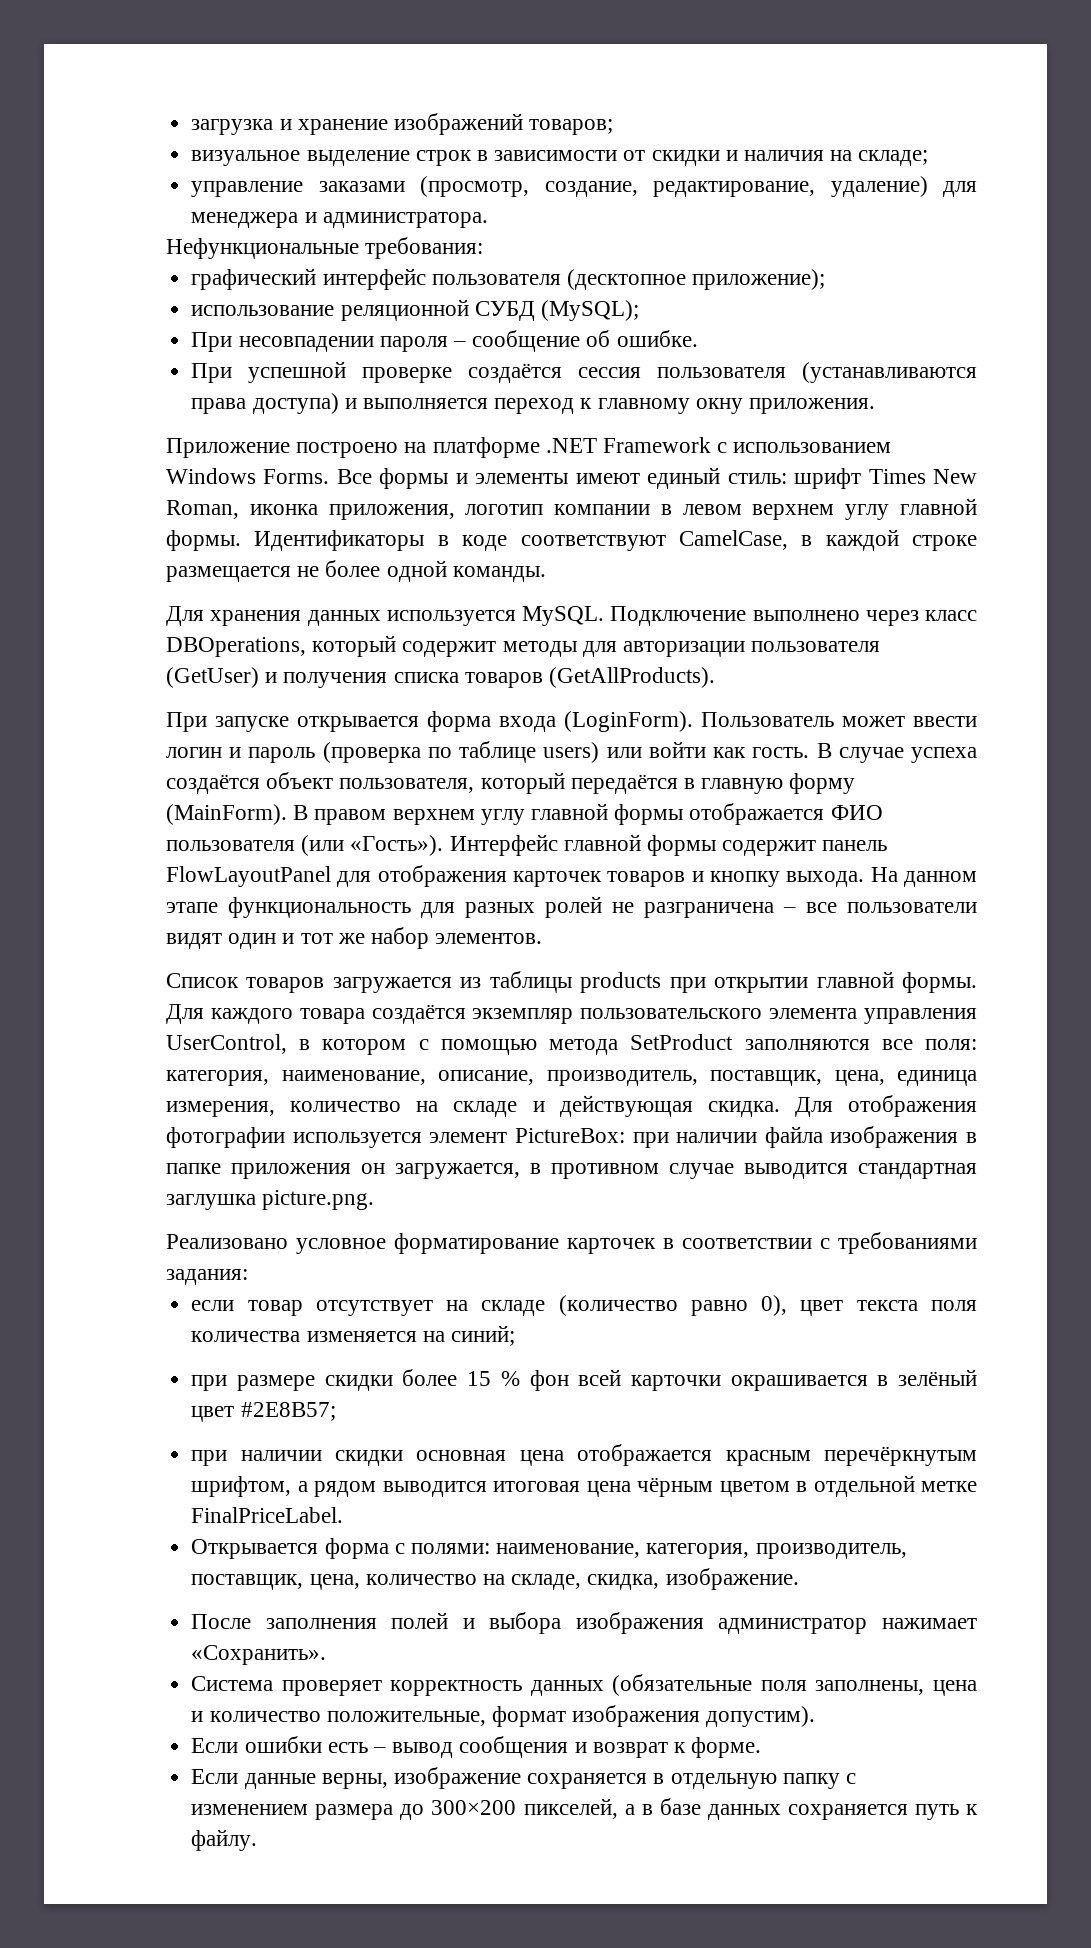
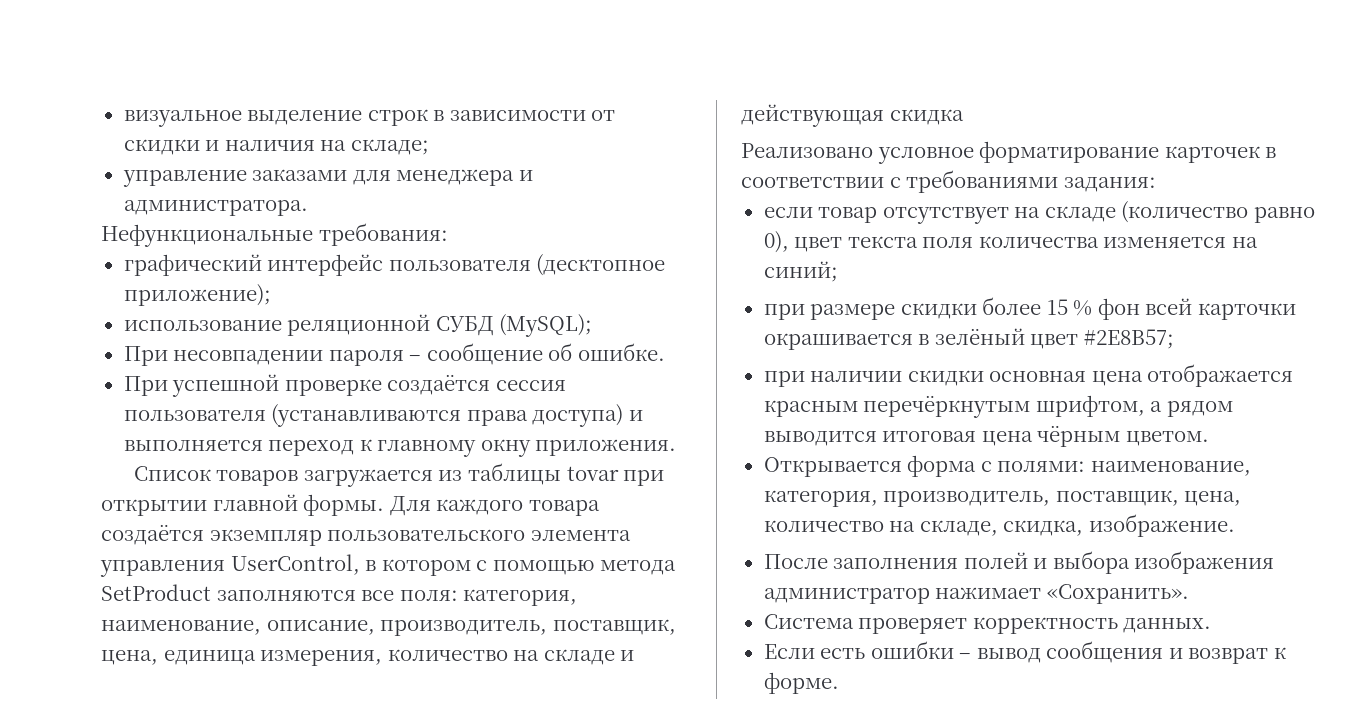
[191,113,614,135] загрузка и хранение изображений товаров; // -> (123, 118) none
[420,176,928,197] (просмотр, создание, редактирование, удаление) -> (348, 175) none
[166,437,892,458] [166,467,977,489] [166,498,977,520] [166,529,977,551] [166,560,546,582] [166,606,977,626] [166,635,881,657] [166,667,716,688] [166,711,977,732] [166,741,978,763] [166,772,856,794] [166,803,883,825] [166,834,888,856] [166,865,978,887] [166,896,977,918] [166,927,543,949] // Приложение построено на платформе .NET Framework с использованием Windows Forms. Все формы и элементы имеют единый стиль: шрифт Times New Roman, иконка приложения, логотип компании в левом верхнем углу главной формы. Идентификаторы в коде соответствуют CamelCase, в каждой строке размещается не более одной команды. // Для хранения данных используется MySQL. Подключение выполнено через класс DBOperations, который содержит методы для авторизации пользователя (GetUser) и получения списка товаров (GetAllProducts). // При запуске открывается форма входа (LoginForm). Пользователь может ввести логин и пароль (проверка по таблице users) или войти как гость. В случае успеха создаётся объект пользователя, который передаётся в главную форму (MainForm). В правом верхнем углу главной формы отображается ФИО пользователя (или «Гость»). Интерфейс главной формы содержит панель FlowLayoutPanel для отображения карточек товаров и кнопку выхода. На данном этапе функциональность для разных ролей не разграничена – все пользователи видят один и тот же набор элементов. -> (677, 447) none
[580,972,662,993] products -> [566,466,619,481] tovar
[707,1095,977,1117] [166,1126,977,1148] [166,1163,977,1179] [166,1190,375,1210] скидка. Для отображения фотографии используется элемент PictureBox: при наличии файла изображения в папке приложения он загружается, в противном случае выводится стандартная заглушка picture.png. -> [889,109,964,125] скидка
[719,1475,978,1497] [191,1507,344,1523] цветом в отдельной метке FinalPriceLabel. -> [1125,431,1209,446] цветом.
[530,1674,978,1696] [191,1705,816,1727] [191,1736,368,1753] данных (обязательные поля заполнены, цена и количество положительные, формат изображения допустим). // Если ошибки есть -> [1123,618,1212,633] [763,641,954,659] данных. // Если есть ошибки
[191,1767,856,1789] [191,1798,979,1820] [191,1829,258,1851] // Если данные верны, изображение сохраняется в отдельную папку с изменением размера до 300×200 пикселей, а в базе данных сохраняется путь к файлу. -> (839, 683) none

